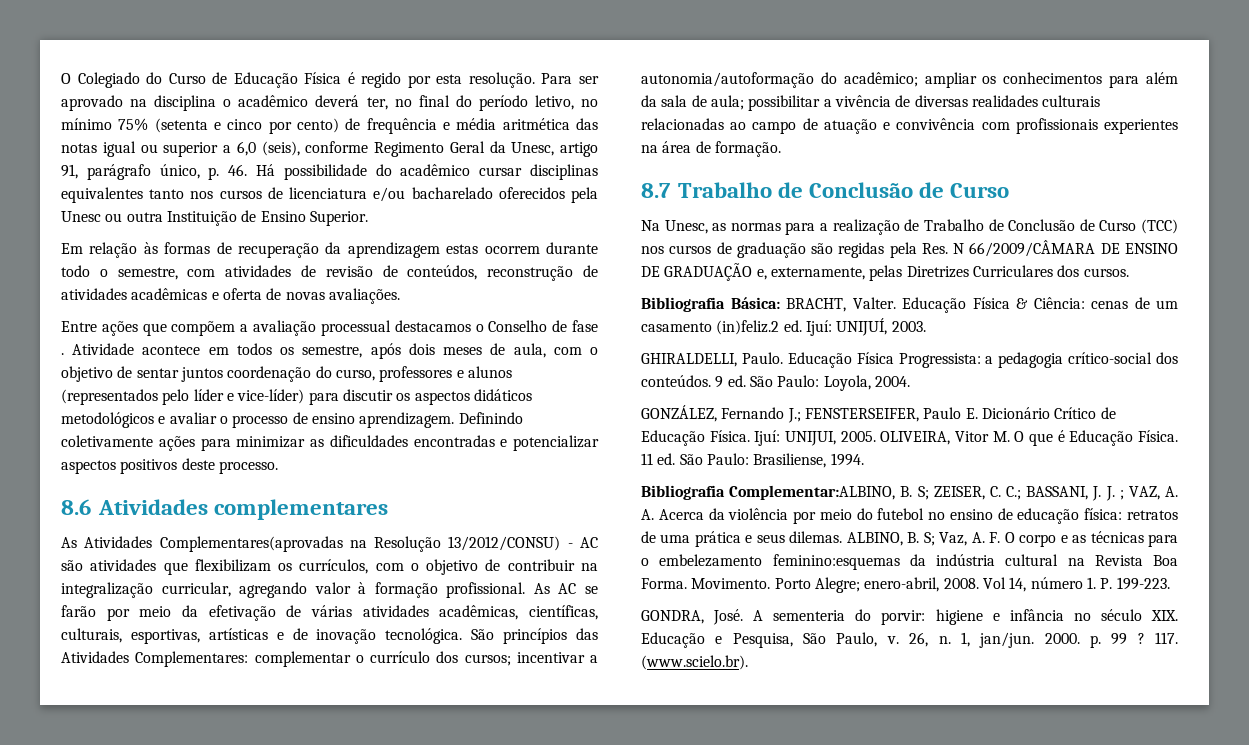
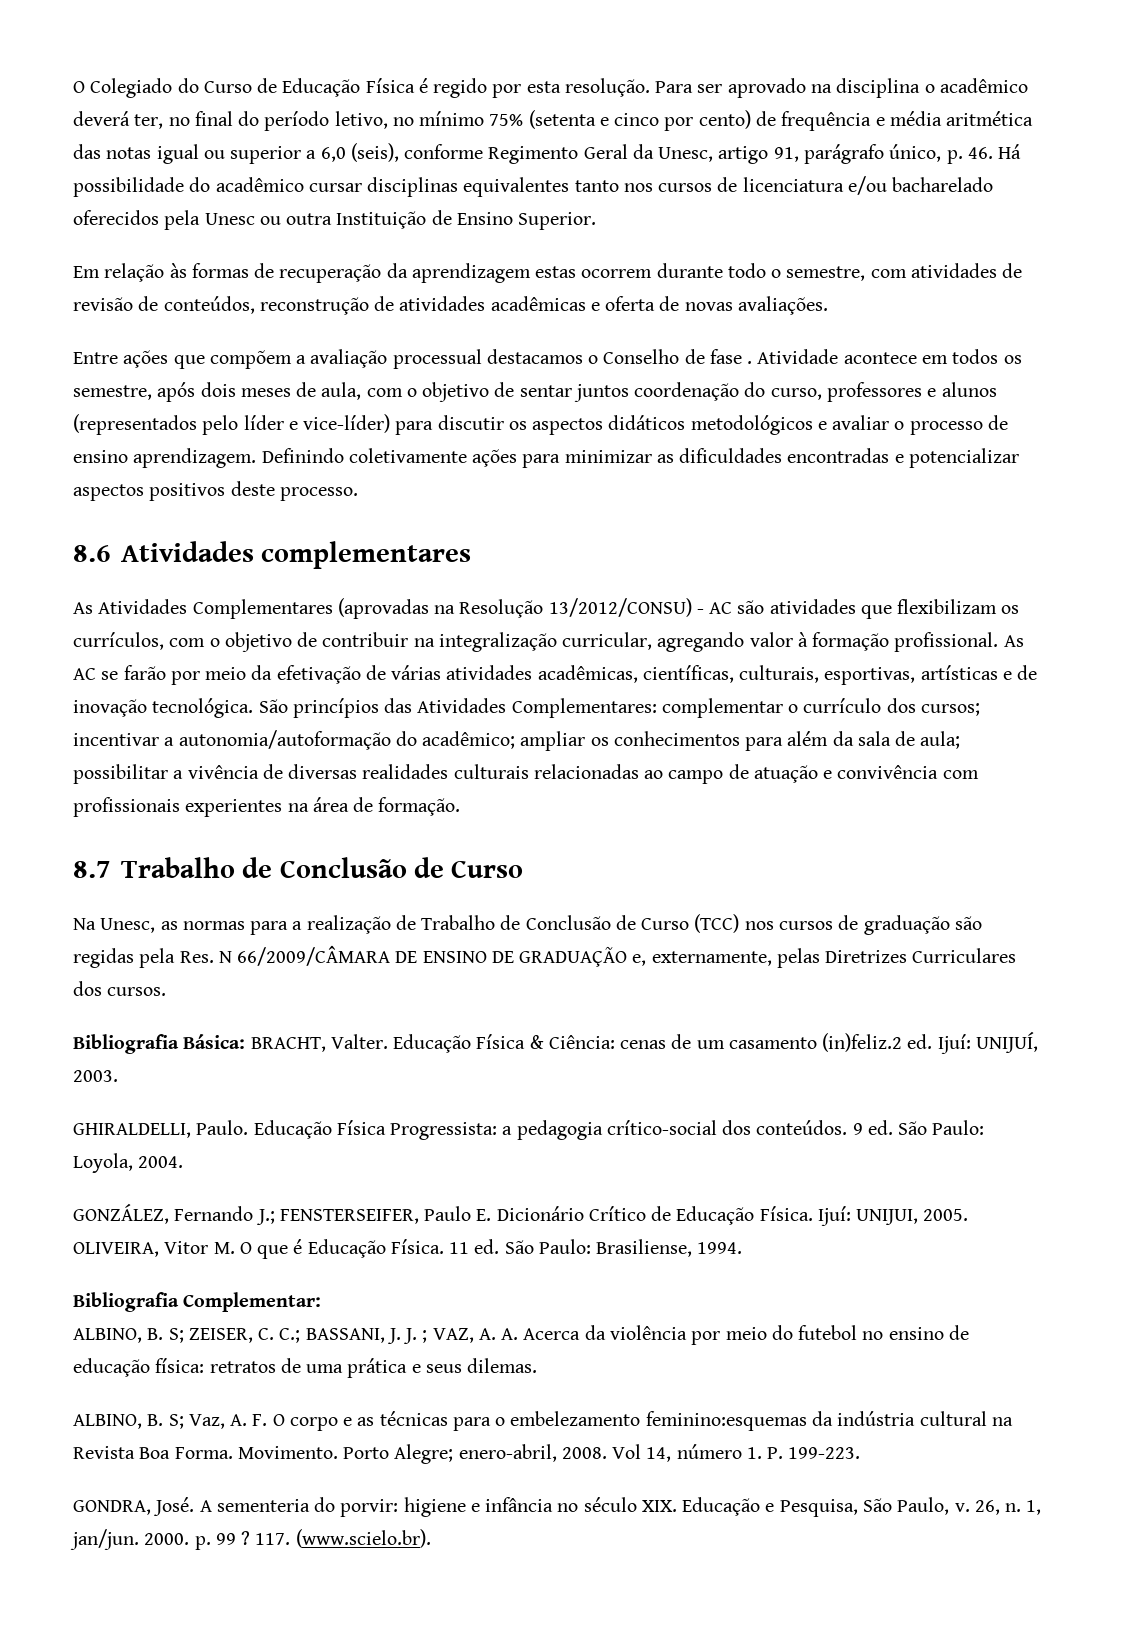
[159,536,343,552] Complementares(aprovadas -> [192,598,429,619] Complementares (aprovadas
[729,485,896,500] Complementar:ALBINO, -> [183,1292,322,1312] [73,1328,142,1343] Complementar: // ALBINO,
(843, 537) none -> (538, 1365) //

